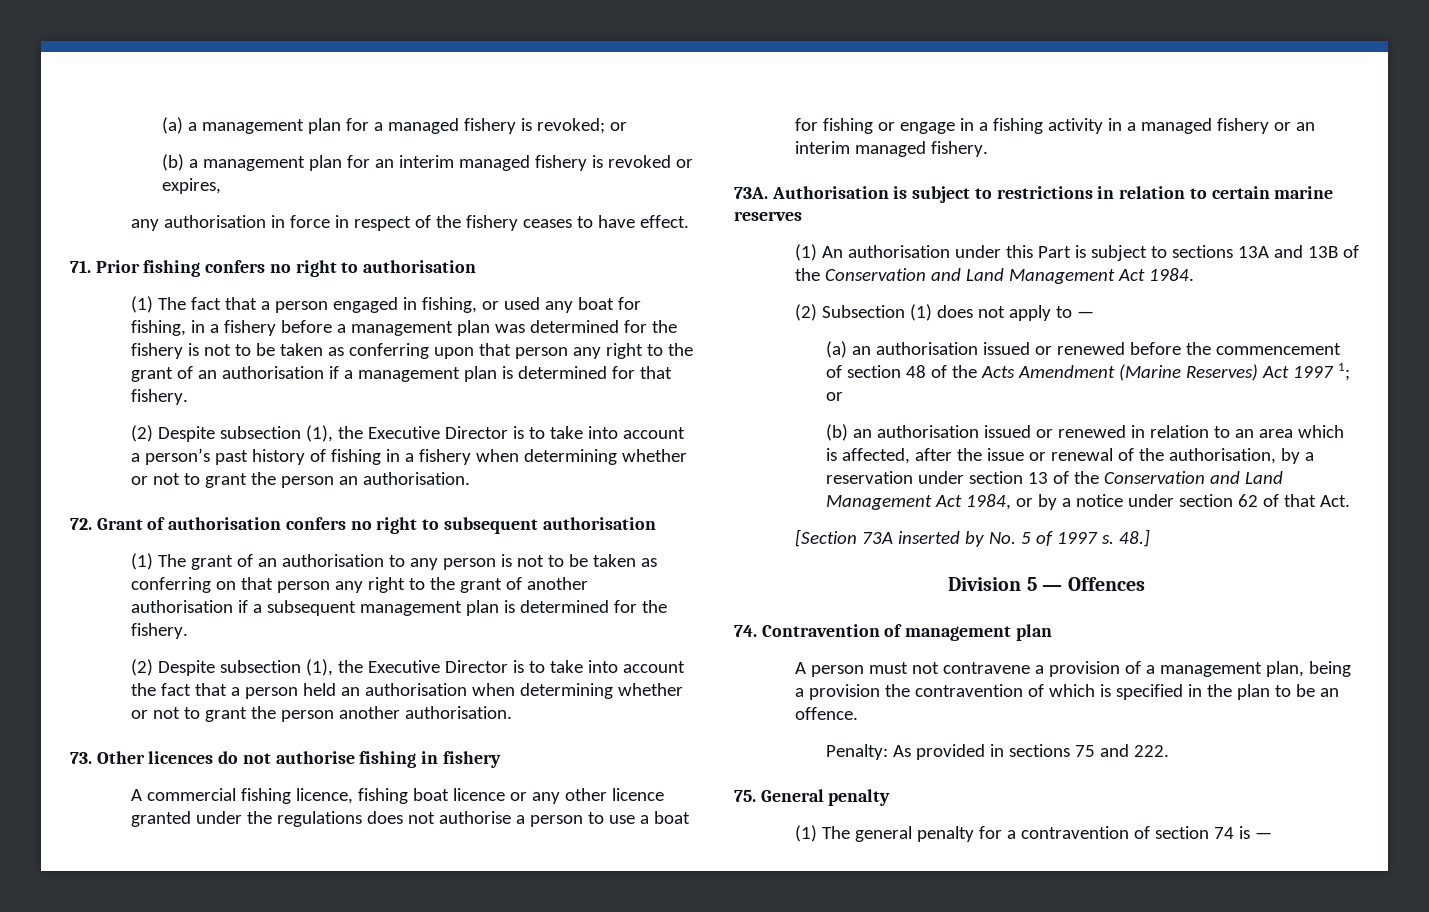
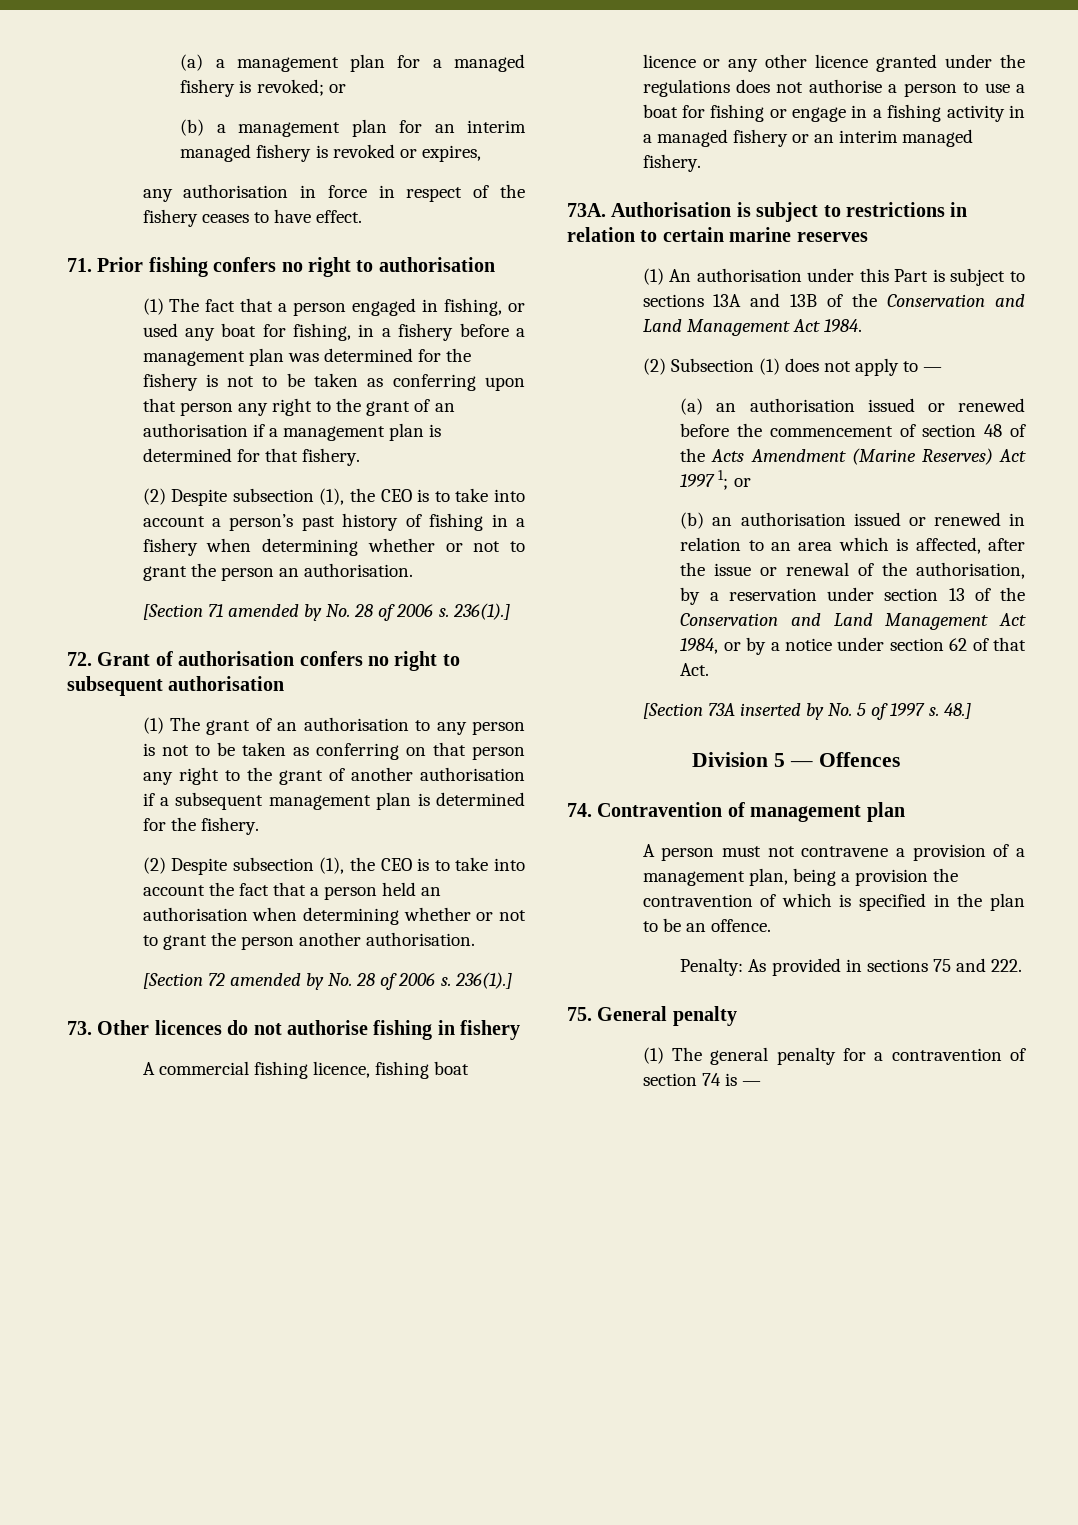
[368,426,509,439] Executive Director -> [380,489,412,502] CEO
(471, 478) none -> [142,603,510,621] // [Section 71 amended by No. 28 of 2006 s. 236(1).]
[368,660,509,673] Executive Director -> [380,858,412,871] CEO
(513, 712) none -> [142,972,512,990] // [Section 72 amended by No. 28 of 2006 s. 236(1).]

